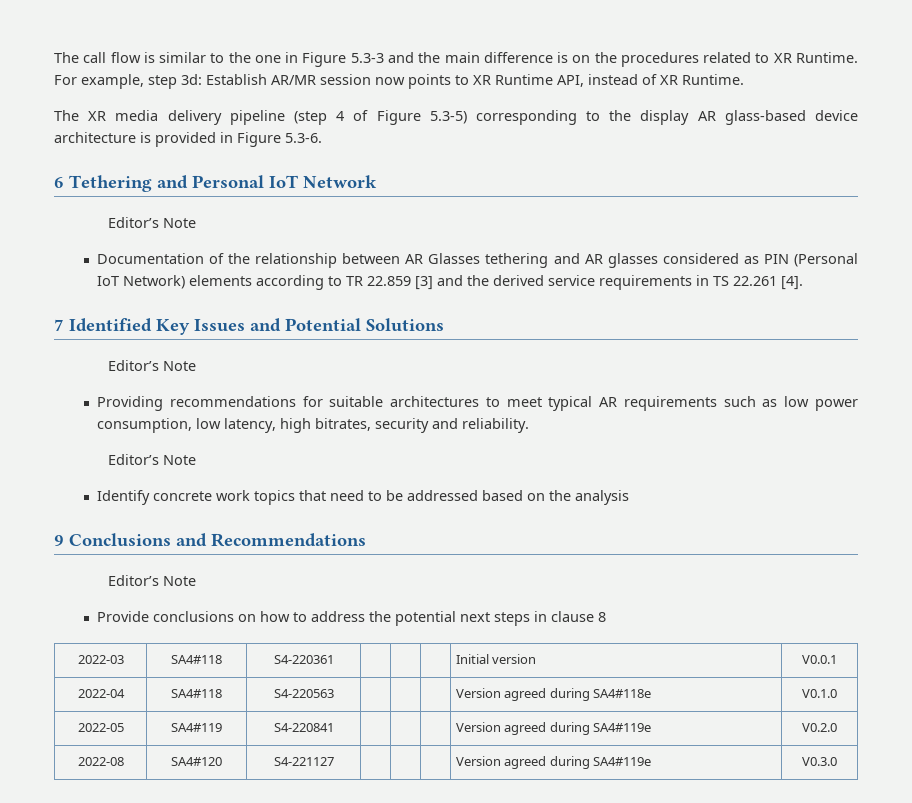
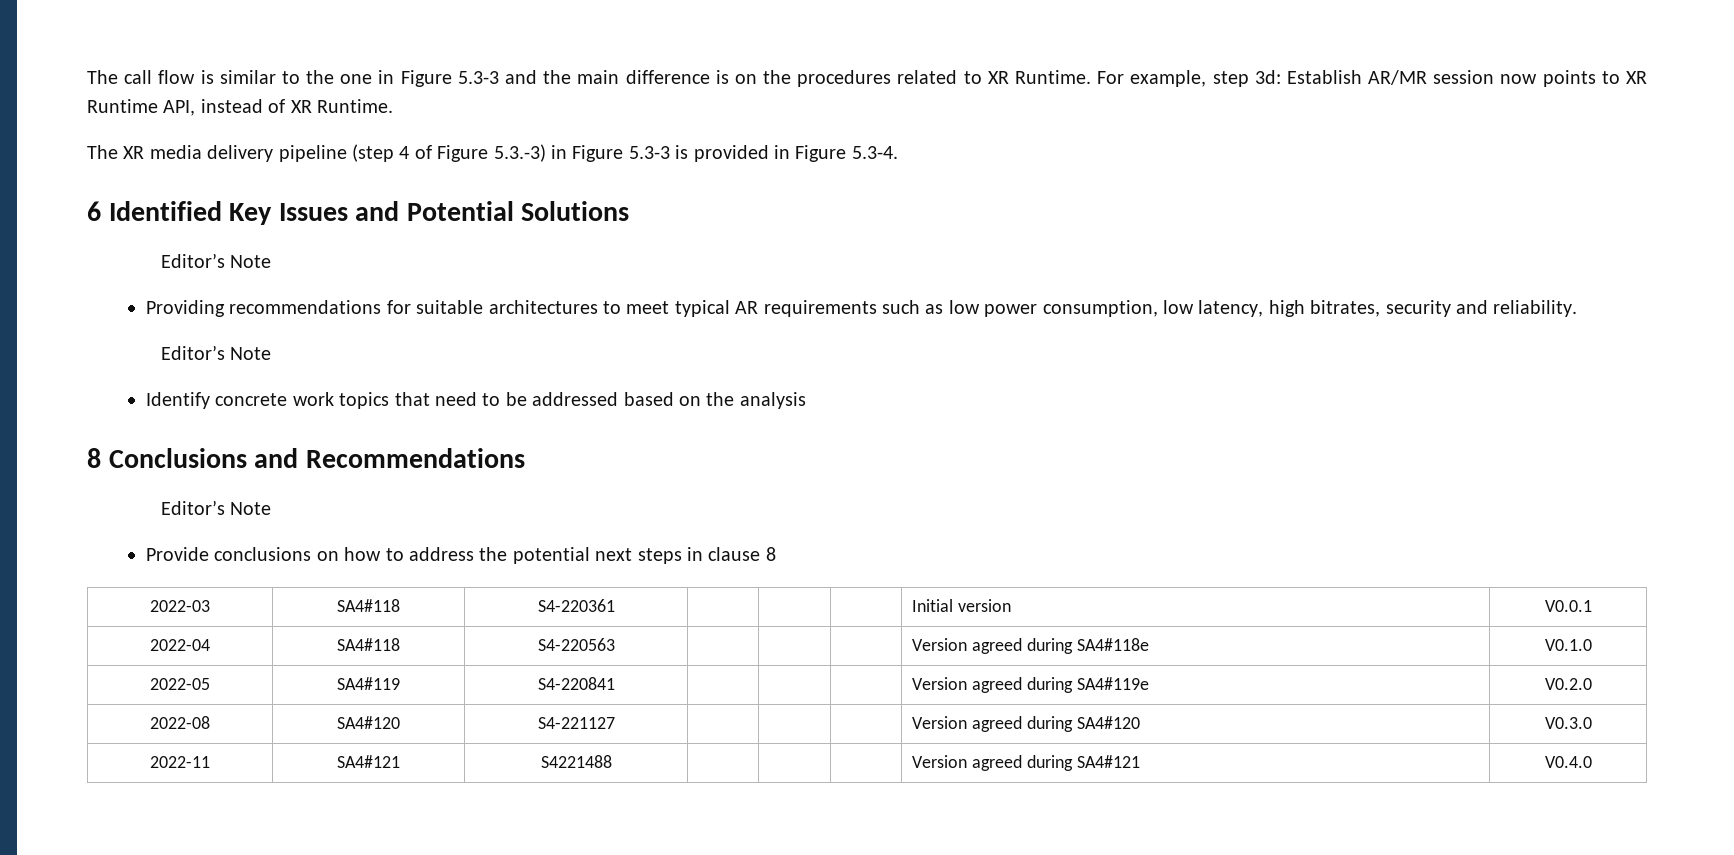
[429,110,858,125] [54,132,136,143] 5.3-5) corresponding to the display AR glass-based device architecture -> [493,144,670,162] 5.3.-3) in Figure 5.3-3
[285,133,322,143] 5.3-6. -> [851,146,898,159] 5.3-4.
[69,175,377,192] [108,217,197,228] [96,253,858,268] [96,275,803,290] [54,319,64,331] Tethering and Personal IoT Network // Editor’s Note // Documentation of the relationship between AR Glasses tethering and AR glasses considered as PIN (Personal IoT Network) elements according to TR 22.859 [3] and the derived service requirements in TS 22.261 [4]. // 7 -> (101, 211) none
[54,535,64,546] 9 -> [87,448,101,468] 8
[593,757,652,766] SA4#119e -> [1076,716,1140,729] SA4#120
(837, 761) none -> [150,756,210,768] [337,755,400,768] [540,755,612,768] [912,755,1140,771] [1544,756,1592,768] // 2022-11 | SA4#121 | S4221488 | | | | Version agreed during SA4#121 | V0.4.0

